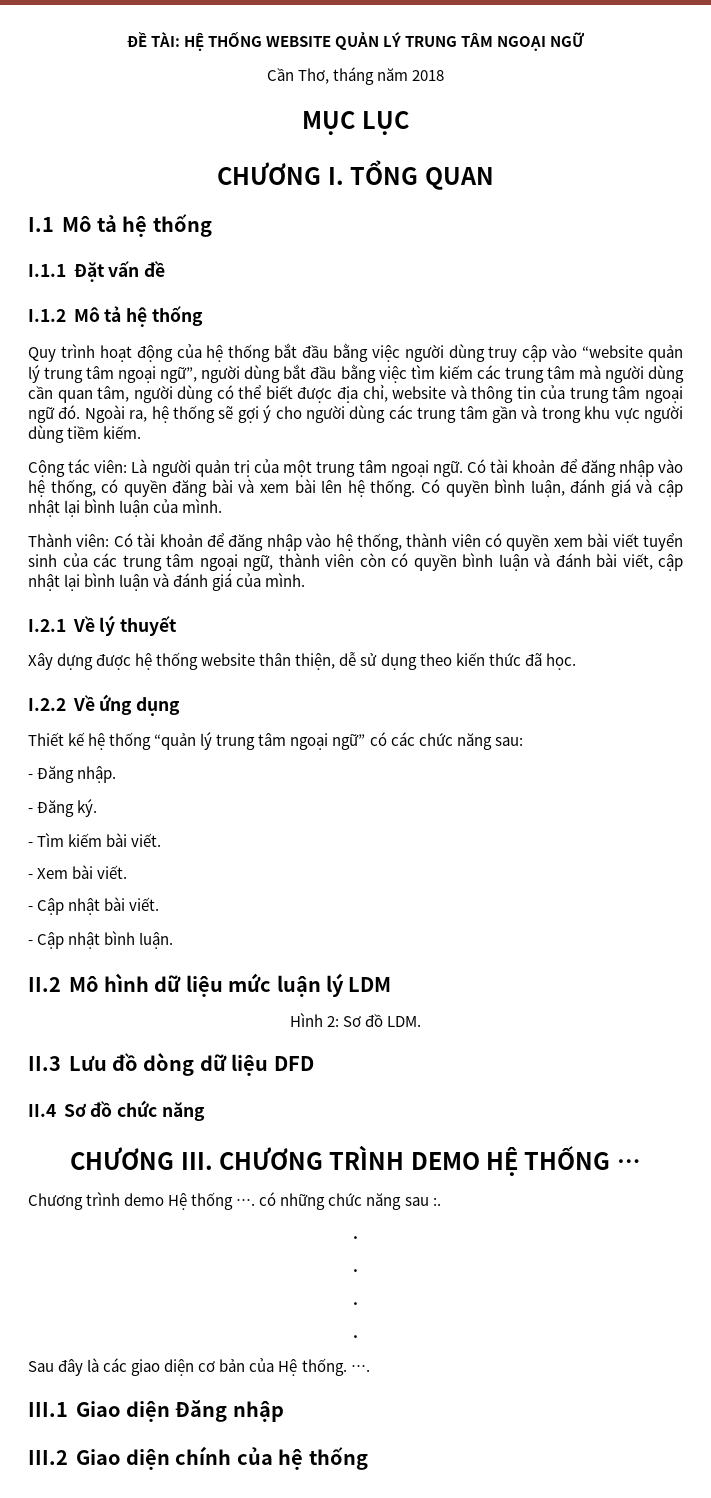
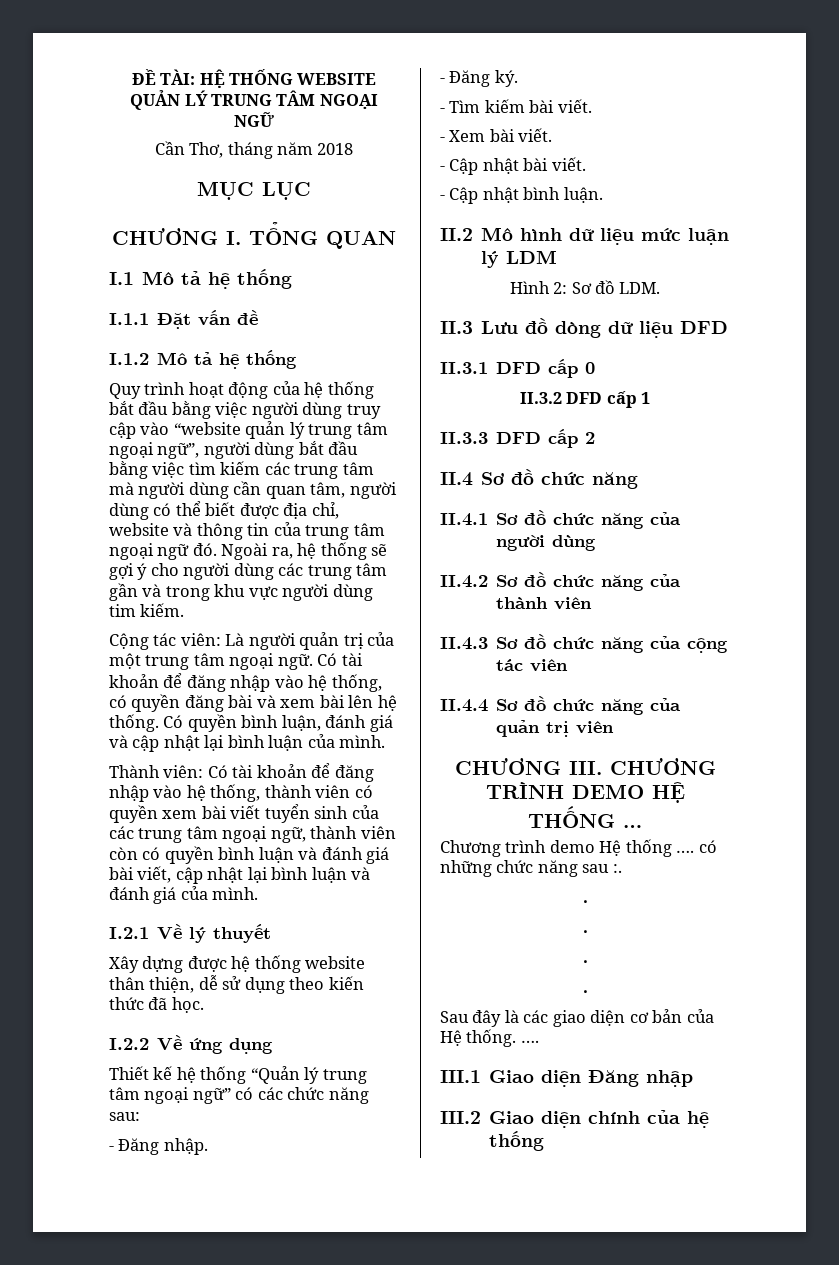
[67,426,100,439] tiềm -> [109,604,136,617] tim
(591, 560) none -> [366,847,390,864] giá
[154,733,197,750] “quản -> [250,1066,300,1084] “Quản
[28,1100,205,1121] II.4 Sơ đồ chức năng -> [440,359,596,378] [519,391,651,408] [440,429,596,448] [440,469,639,489] [440,510,682,529] [496,534,597,551] [440,572,682,591] [496,596,593,610] [440,634,729,653] [496,659,569,672] [440,696,682,715] [496,720,615,737] II.3.1 DFD cấp 0 // II.3.2 DFD cấp 1 // II.3.3 DFD cấp 2 // II.4 Sơ đồ chức năng // II.4.1 Sơ đồ chức năng của người dùng // II.4.2 Sơ đồ chức năng của thành viên // II.4.3 Sơ đồ chức năng của cộng tác viên // II.4.4 Sơ đồ chức năng của quản trị viên

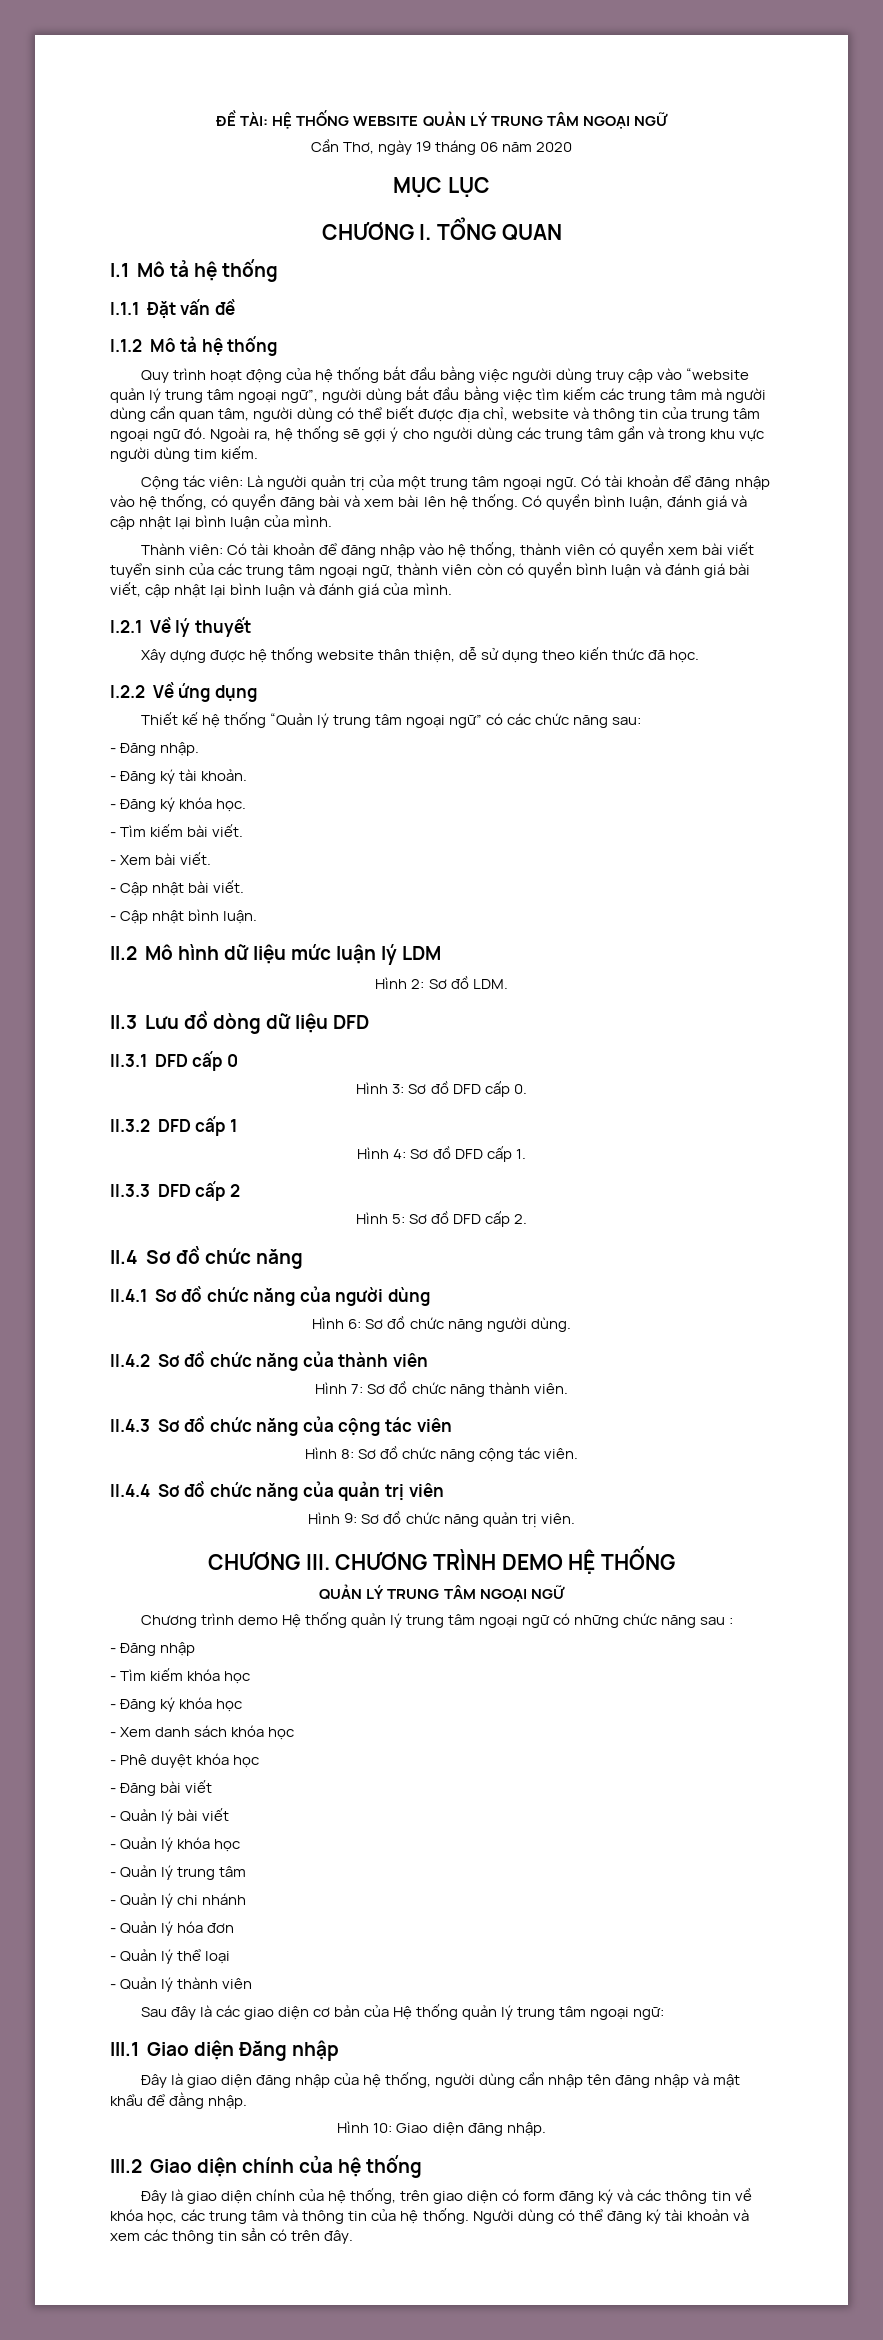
[227,142,354,159] tháng năm 2018 -> [377,140,573,155] ngày 19 tháng 06 năm 2020
[494,70,518,87] ký. -> [160,769,248,784] [110,797,247,812] ký tài khoản. // - Đăng ký khóa học.
[519,391,651,408] [440,429,596,448] II.3.2 DFD cấp 1 // II.3.3 DFD cấp 2 -> [356,1081,527,1097] [110,1116,237,1136] [357,1146,526,1162] [110,1181,240,1201] [355,1211,528,1227] Hình 3: Sơ đồ DFD cấp 0. // II.3.2 DFD cấp 1 // Hình 4: Sơ đồ DFD cấp 1. // II.3.3 DFD cấp 2 // Hình 5: Sơ đồ DFD cấp 2.
(597, 542) none -> [312,1316,571,1332] // Hình 6: Sơ đồ chức năng người dùng.
(593, 603) none -> [315,1381,568,1397] // Hình 7: Sơ đồ chức năng thành viên.
(569, 665) none -> [304,1446,579,1462] // Hình 8: Sơ đồ chức năng cộng tác viên.
(615, 727) none -> [308,1511,575,1528] // Hình 9: Sơ đồ chức năng quản trị viên.
[623,825,642,828] … -> [319,1584,565,1602] // QUẢN LÝ TRUNG TÂM NGOẠI NGỮ
[676,850,695,853] …. -> [350,1613,551,1628] quản lý trung tâm ngoại ngữ
[612,864,622,873] [582,900,588,903] [582,930,588,933] [582,960,588,963] [582,990,588,993] :. // . // . // . // . -> [729,1617,734,1625] [110,1642,196,1656] [110,1668,251,1684] [110,1697,243,1712] [110,1725,295,1740] [110,1753,260,1768] [110,1780,213,1796] [110,1808,230,1824] [110,1837,241,1852] [110,1865,247,1880] [110,1893,247,1908] [110,1921,235,1936] [110,1949,231,1964] [110,1977,253,1992] : // - Đăng nhập // - Tìm kiếm khóa học // - Đăng ký khóa học // - Xem danh sách khóa học // - Phê duyệt khóa học // - Đăng bài viết // - Quản lý bài viết // - Quản lý khóa học // - Quản lý trung tâm // - Quản lý chi nhánh // - Quản lý hóa đơn // - Quản lý thể loại // - Quản lý thành viên
[466,1029,539,1047] thống. …. -> [416,2004,665,2020] thống quản lý trung tâm ngoại ngữ:
(694, 1078) none -> [140,2072,741,2088] [110,2092,248,2109] [337,2121,546,2136] // Đây là giao diện đăng nhập của hệ thống, người dùng cần nhập tên đăng nhập và mật khẩu để đằng nhập. // Hình 10: Giao diện đăng nhập.
(545, 1141) none -> [140,2188,752,2204] [110,2208,749,2224] [110,2228,354,2244] // Đây là giao diện chính của hệ thống, trên giao diện có form đăng ký và các thông tin về khóa học, các trung tâm và thông tin của hệ thống. Người dùng có thể đăng ký tài khoản và xem các thông tin sẳn có trên đây.

